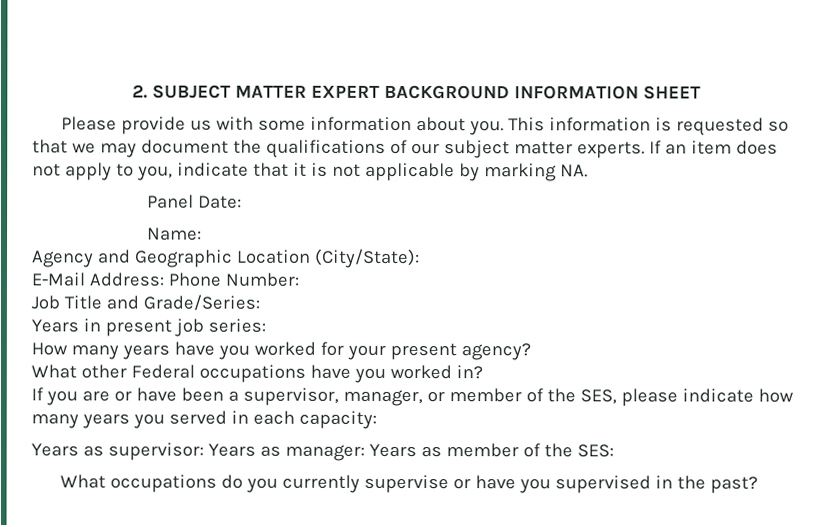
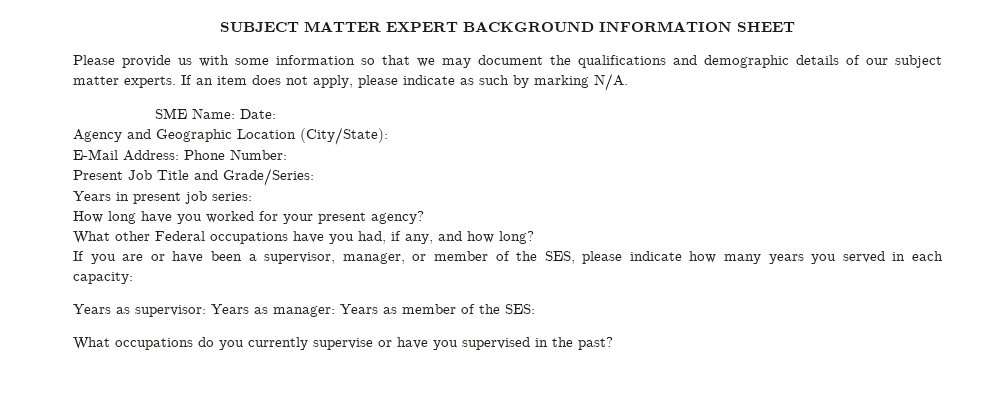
[132,84,149,99] 2. -> (220, 27) none
[415,116,764,136] about you. This information is requested -> (355, 60) none
(386, 148) none -> [673,55,839,68] and demographic details
[64,162,588,182] [146,194,194,209] apply to you, indicate that it is not applicable by marking NA. // Panel -> [313,73,628,91] [155,108,236,119] apply, please indicate as such by marking N/A. // SME Name:
[146,227,202,241] // Name: -> (277, 114) none
(299, 279) none -> [73,170,123,180] Present
[70,344,170,360] many years -> [108,211,136,224] long
[389,364,483,380] worked in? -> [358,231,534,244] had, if any, and how long?

